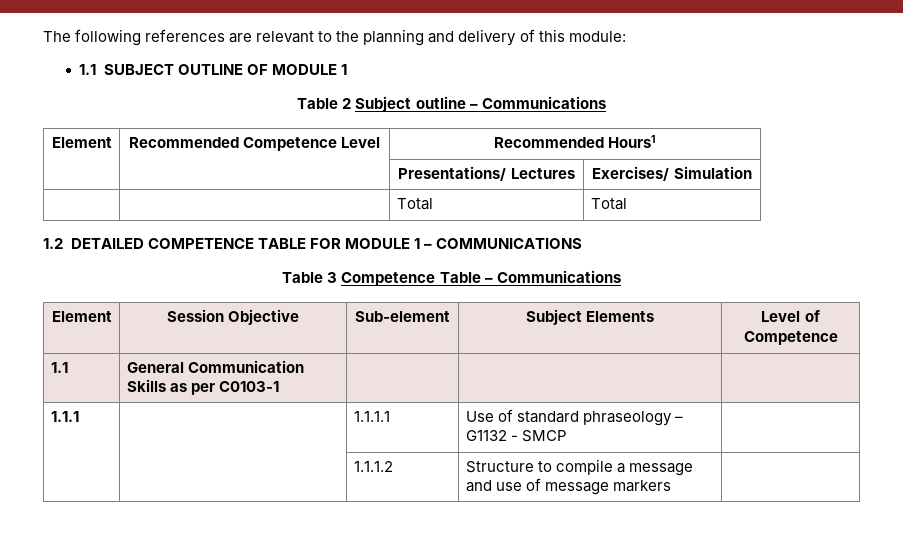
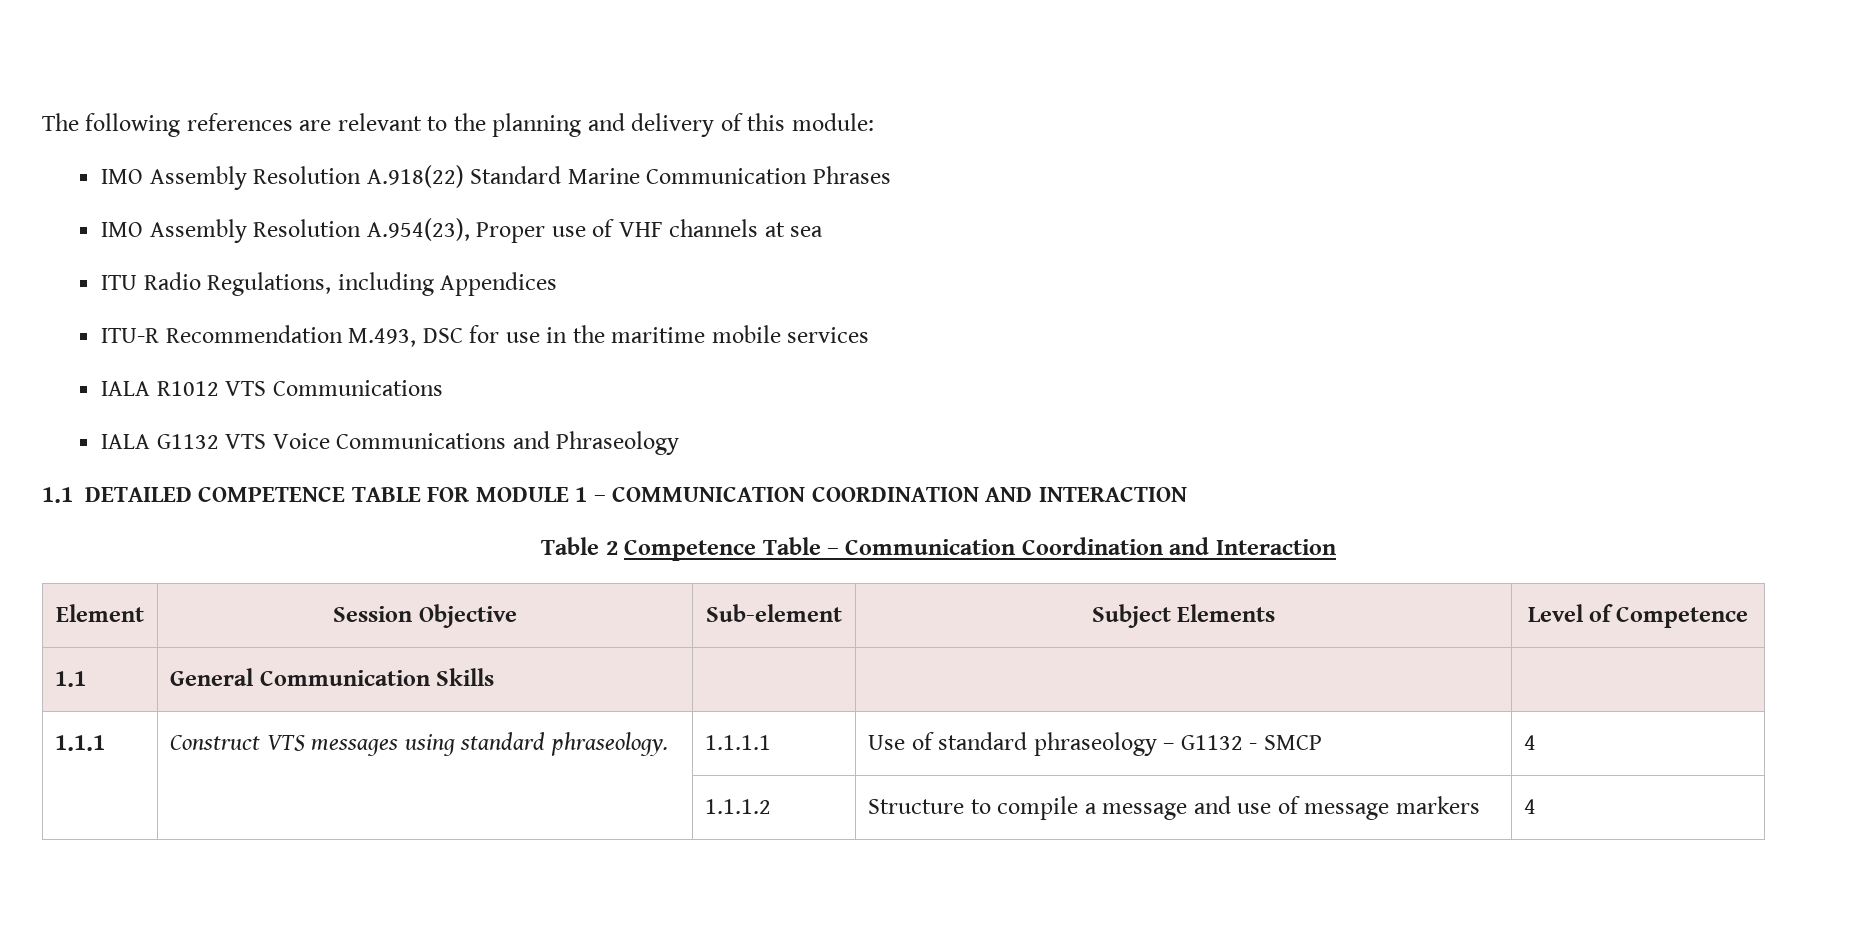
[79,64,347,75] [297,96,606,112] [51,137,112,148] [128,137,381,151] [493,135,657,148] [398,166,575,181] [592,166,752,181] [396,198,433,210] [590,198,627,210] [43,238,63,249] 1.1 SUBJECT OUTLINE OF MODULE 1 // Table 2 Subject outline – Communications // Element | Recommended Competence Level | Recommended Hours1 // | | Presentations/ Lectures | Exercises/ Simulation // | | Total | Total // 1.2 -> [101,165,891,190] [101,218,824,243] [101,272,558,296] [101,325,870,347] [101,380,443,396] [101,431,680,455] [42,487,73,503] IMO Assembly Resolution A.918(22) Standard Marine Communication Phrases // IMO Assembly Resolution A.954(23), Proper use of VHF channels at sea // ITU Radio Regulations, including Appendices // ITU-R Recommendation M.493, DSC for use in the maritime mobile services // IALA R1012 VTS Communications // IALA G1132 VTS Voice Communications and Phraseology // 1.1
[435,238,582,249] [282,272,338,283] COMMUNICATIONS // Table 3 -> [612,487,1187,502] [541,537,618,555] COMMUNICATION COORDINATION AND INTERACTION // Table 2
[496,270,621,283] Communications -> [845,537,1336,555] Communication Coordination and Interaction
[169,381,280,395] [50,411,79,422] as per C0103-1 | | | // 1.1.1 | -> [55,735,106,751] [170,732,668,756] | | | // 1.1.1 | Construct VTS messages using standard phraseology.
(567, 436) none -> [1524,735,1537,750] 4
(672, 486) none -> [1524,799,1537,814] 4

